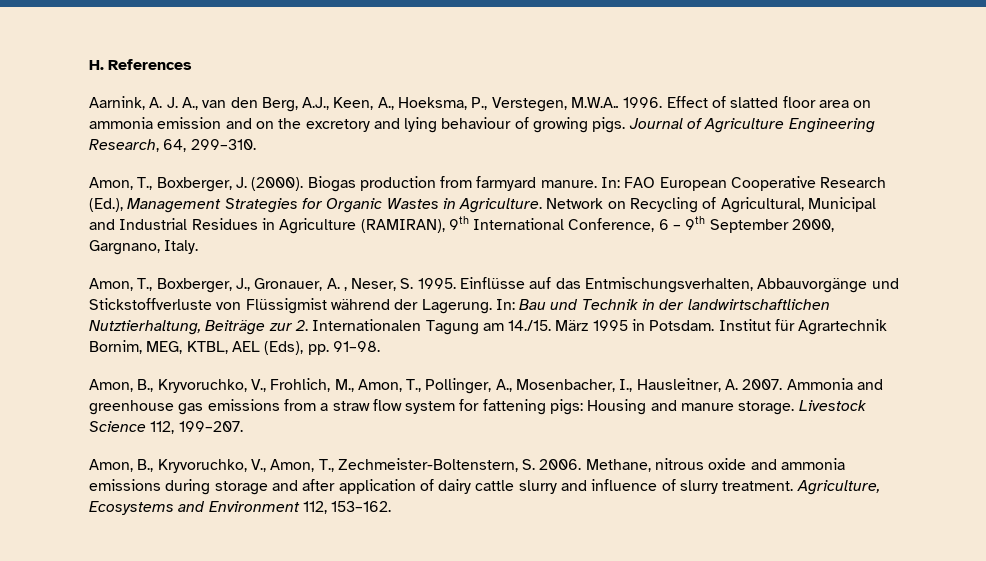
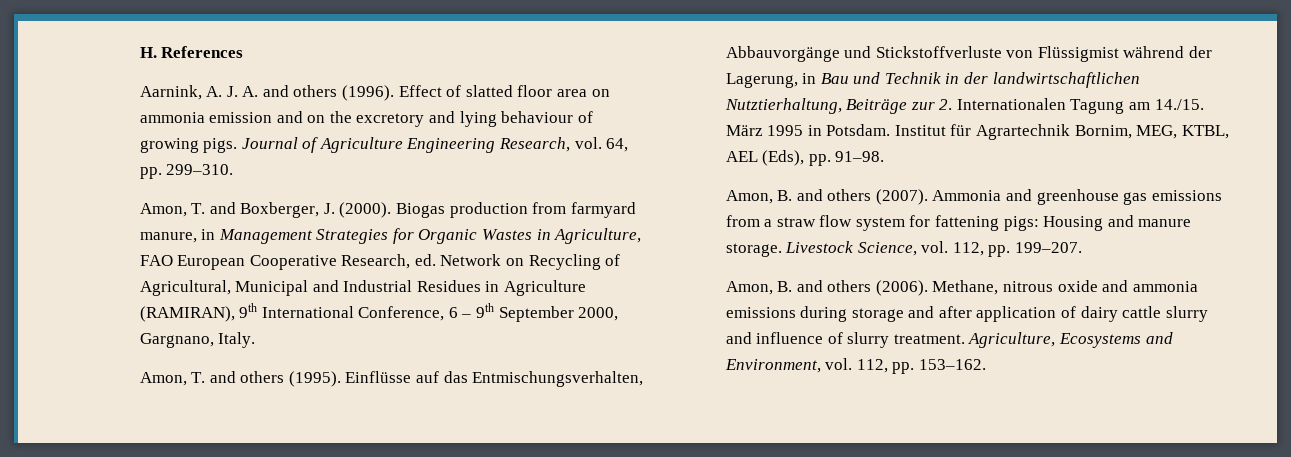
[181,97,663,112] A., van den Berg, A.J., Keen, A., Hoeksma, P., Verstegen, M.W.A.. 1996. -> [242,85,395,101] A. and others (1996).
[163,139,187,152] 64, -> [574,137,629,152] [139,167,162,179] vol. 64, pp.
[137,177,153,190] T., -> [191,202,236,214] T. and
[540,176,887,191] [88,198,123,212] manure. In: FAO European Cooperative Research (Ed.), -> [139,229,216,243] manure, in
[459,198,543,213] Agriculture. -> [554,228,642,244] [139,254,436,270] Agriculture, FAO European Cooperative Research, ed.
[137,278,456,293] T., Boxberger, J., Gronauer, A. , Neser, S. 1995. -> [191,371,341,387] T. and others (1995).
[421,299,515,314] Lagerung. In: -> [725,73,817,88] Lagerung, in
[137,378,783,394] B., Kryvoruchko, V., Frohlich, M., Amon, T., Pollinger, A., Mosenbacher, I., Hausleitner, A. 2007. -> [777,189,928,205] B. and others (2007).
[88,421,243,434] [88,458,582,473] Science 112, 199–207. // Amon, B., Kryvoruchko, V., Amon, T., Zechmeister-Boltenstern, S. 2006. -> [857,241,1083,257] [725,280,928,296] Science, vol. 112, pp. 199–207. // Amon, B. and others (2006).
[208,501,327,514] Environment 112, -> [724,358,915,374] Environment, vol. 112, pp.

